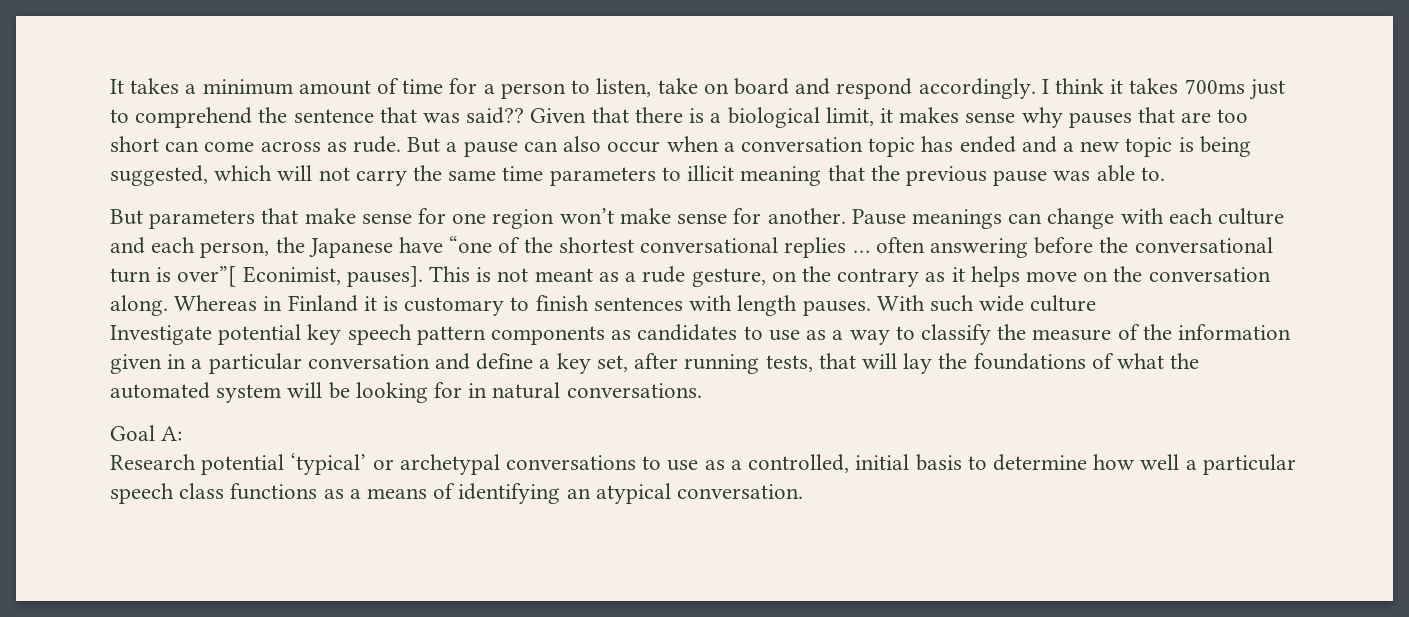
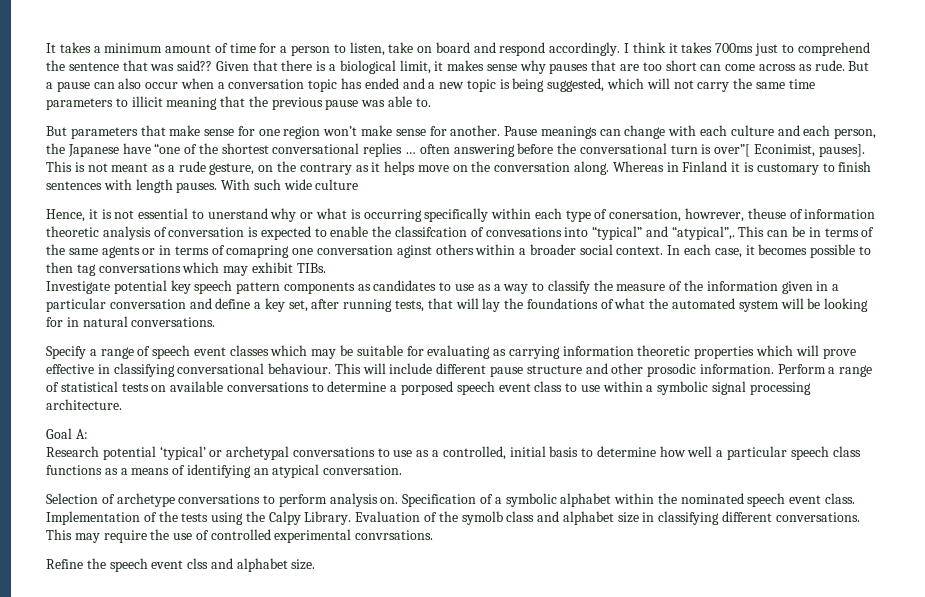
(1097, 303) none -> [46,208,876,222] [46,226,875,240] [46,244,871,258] [46,262,326,276] // Hence, it is not essential to unerstand why or what is occurring specifically within each type of conersation, howrever, theuse of information theoretic analysis of conversation is expected to enable the classifcation of convesations into “typical” and “atypical”,. This can be in terms of the same agents or in terms of comapring one conversation aginst others within a broader social context. In each case, it becomes possible to then tag conversations which may exhibit TIBs.
(702, 390) none -> [46,345,856,359] [46,363,873,377] [46,381,811,395] [46,399,122,410] // Specify a range of speech event classes which may be suitable for evaluating as carrying information theoretic properties which will prove effective in classifying conversational behaviour. This will include different pause structure and other prosodic information. Perform a range of statistical tests on available conversations to determine a porposed speech event class to use within a symbolic signal processing architecture.
(804, 491) none -> [46,493,856,507] [46,511,860,525] [46,529,434,543] [46,558,316,572] // Selection of archetype conversations to perform analysis on. Specification of a symbolic alphabet within the nominated speech event class. Implementation of the tests using the Calpy Library. Evaluation of the symolb class and alphabet size in classifying different conversations. This may require the use of controlled experimental convrsations. // Refine the speech event clss and alphabet size.

